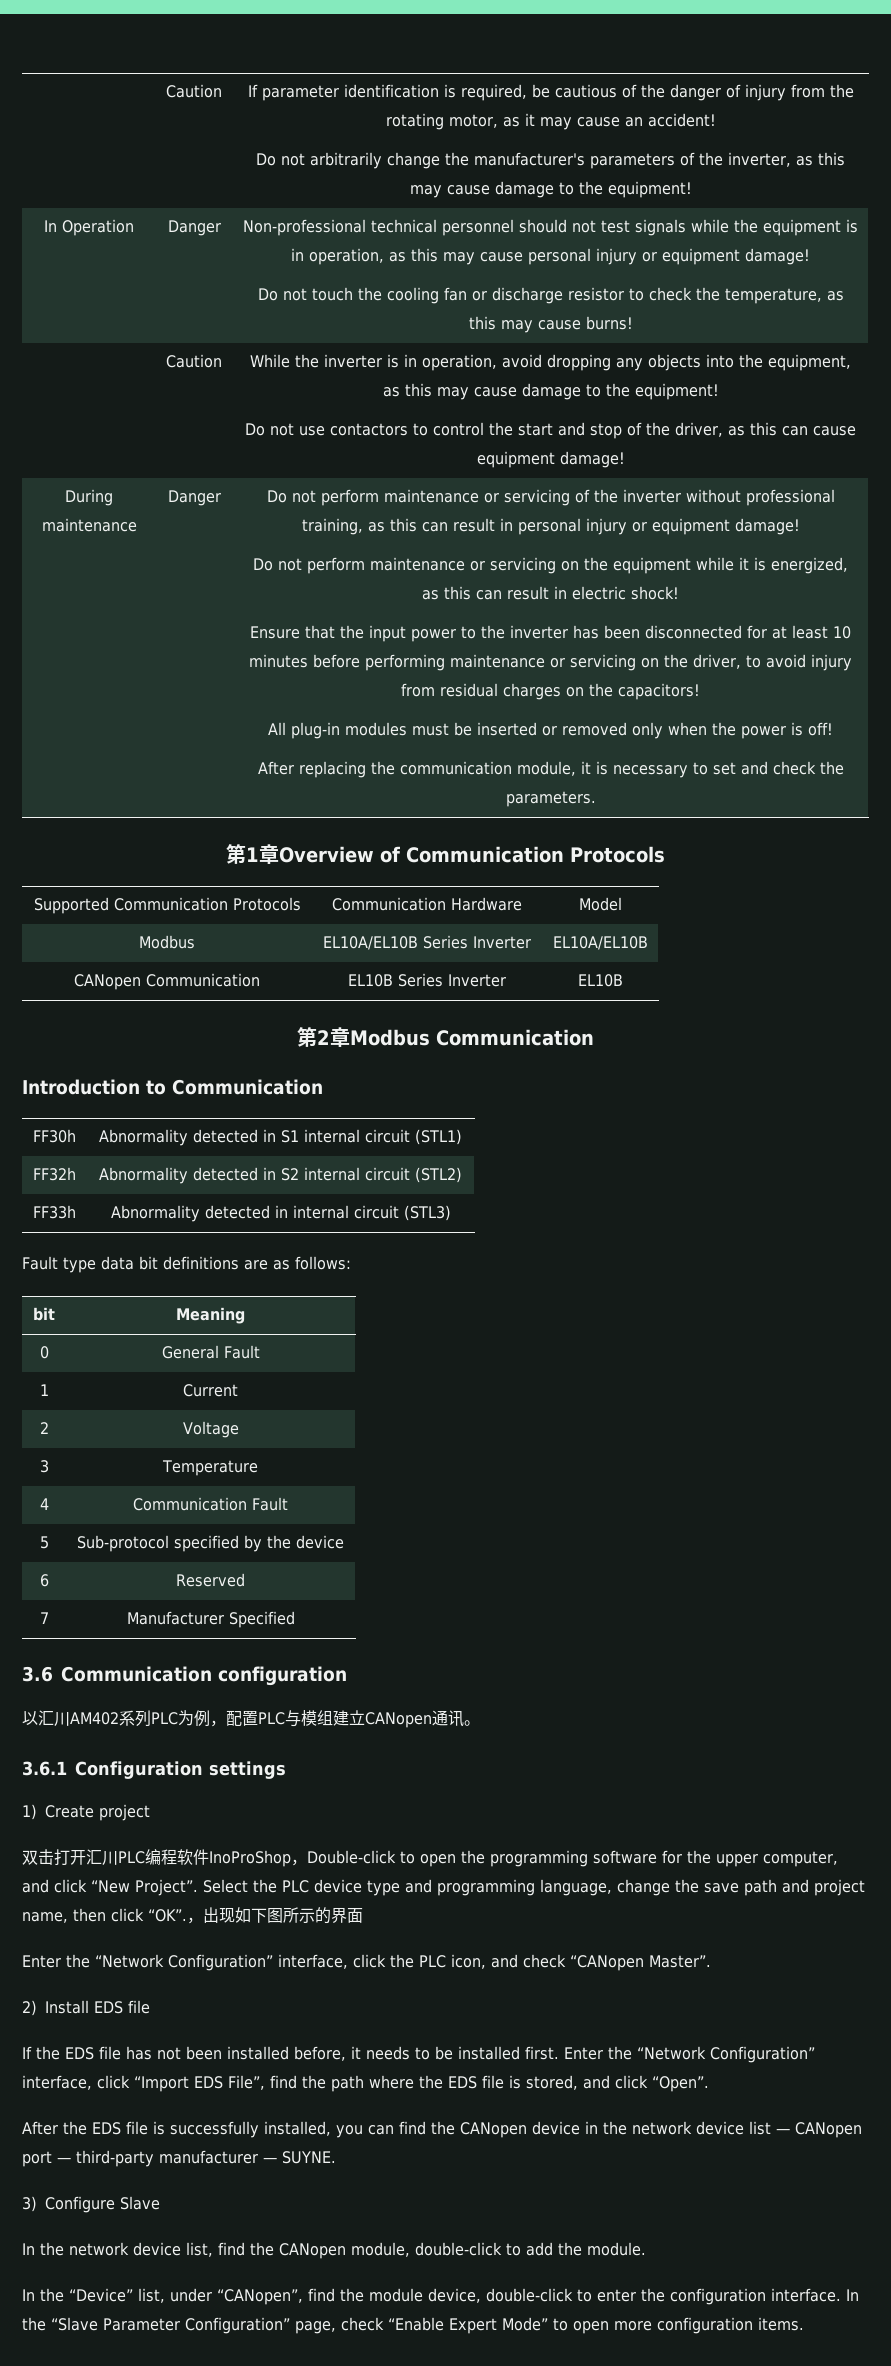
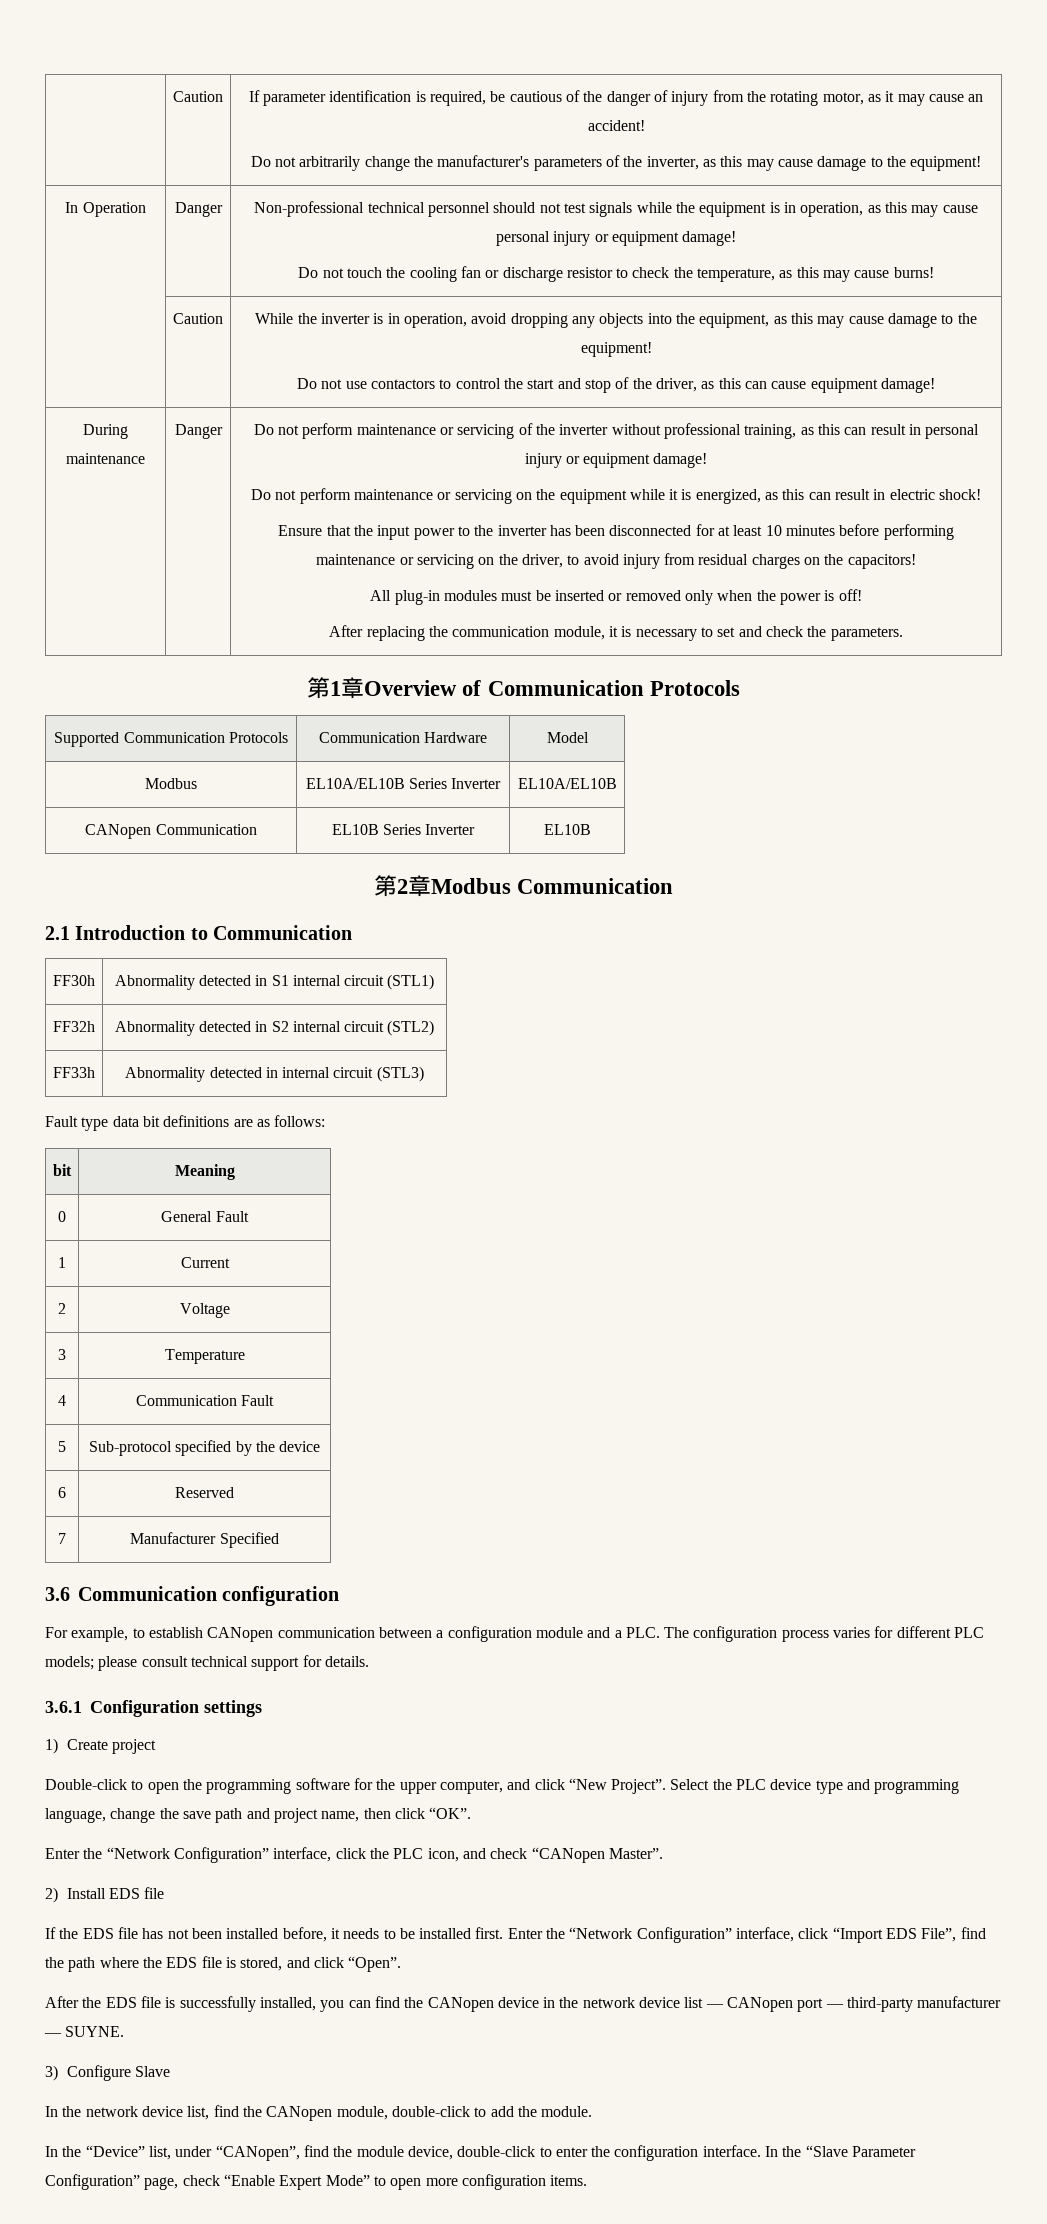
(594, 1037) none -> [45,926,70,940] 2.1
[22,1710,480,1728] 以汇川AM402系列PLC为例，配置PLC与模组建立CANopen通讯。 -> [45,1626,985,1642] [45,1655,369,1671] For example, to establish CANopen communication between a configuration module and a PLC. The configuration process varies for different PLC models; please consult technical support for details.
[22,1849,307,1867] 双击打开汇川PLC编程软件InoProShop， -> (156, 1746) none
[187,1907,363,1924] ，出现如下图所示的界面 -> (472, 1813) none

